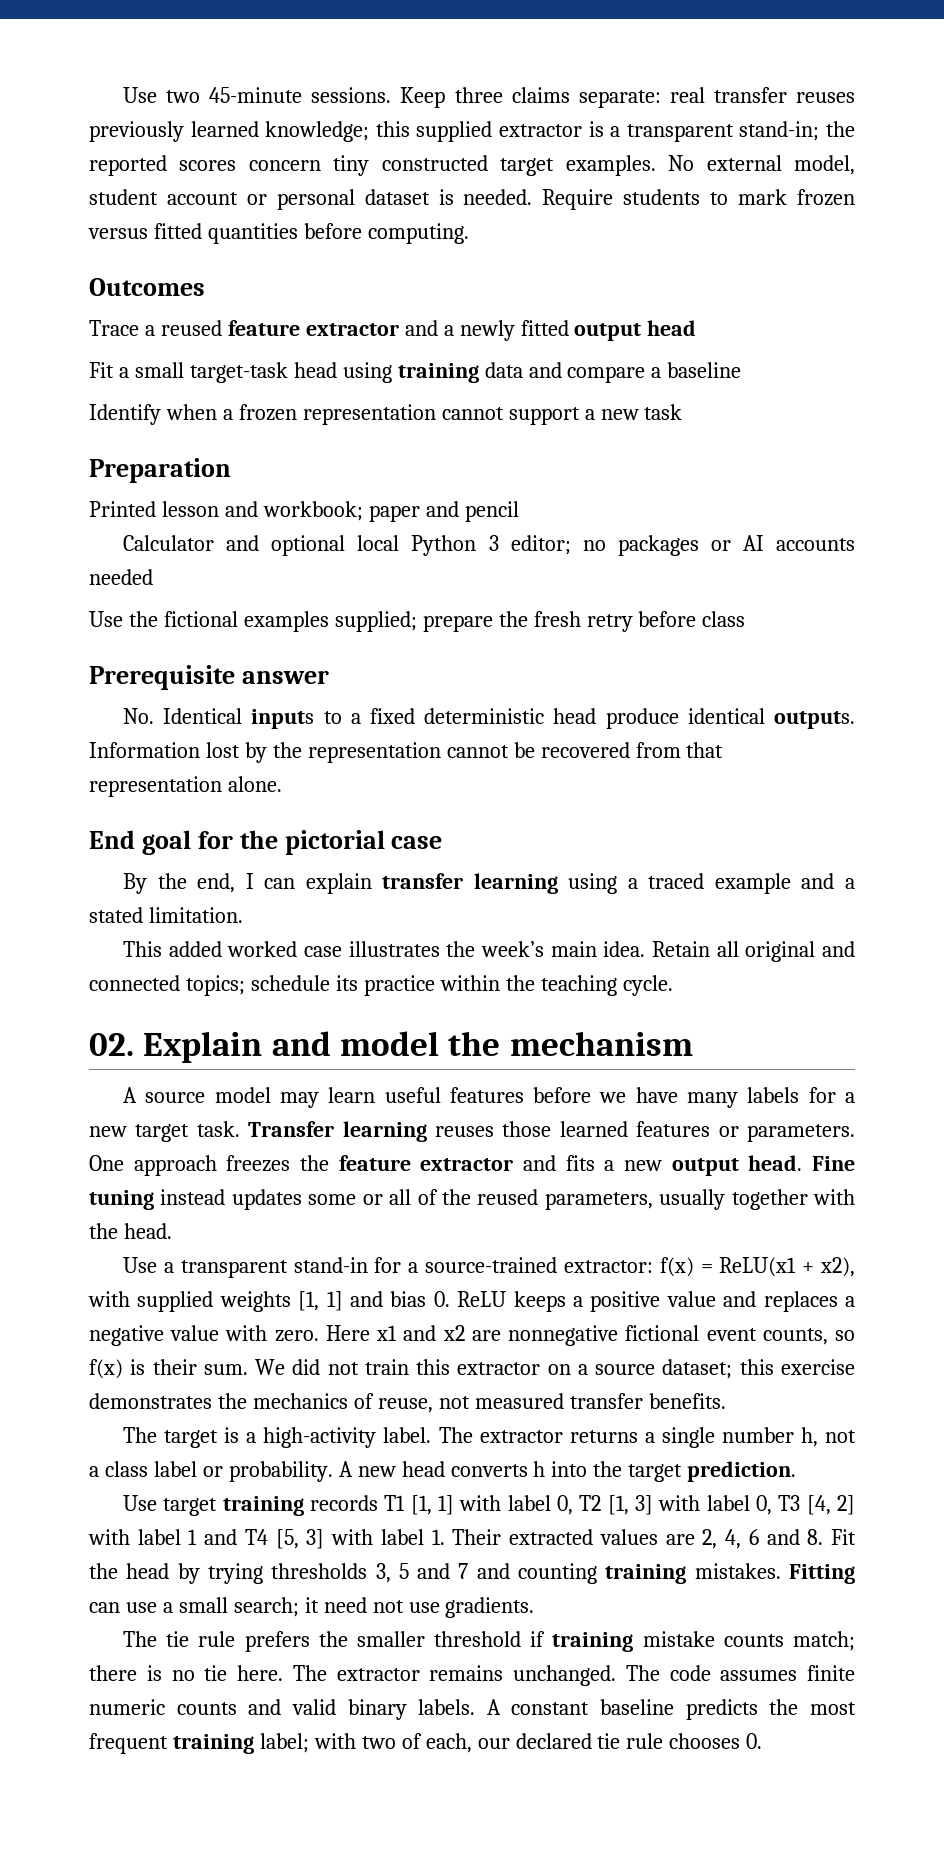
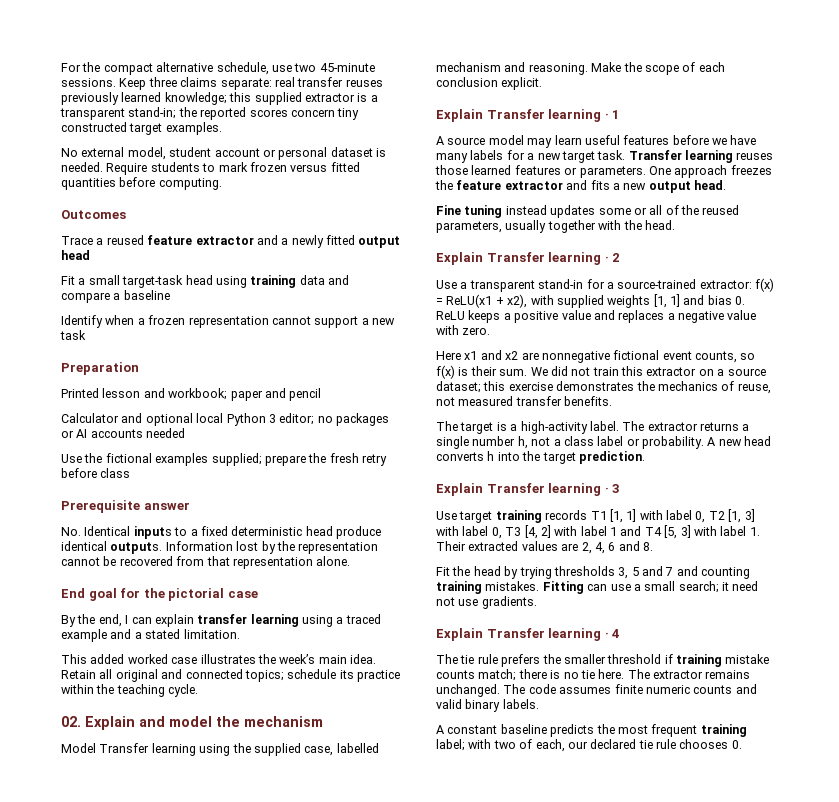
[123,87,158,103] Use -> [61,62,292,75] For the compact alternative schedule, use
(656, 165) none -> (222, 128) //
(693, 1043) none -> [61,743,379,756] [436,62,725,75] [436,77,543,90] [436,109,620,122] // Model Transfer learning using the supplied case, labelled mechanism and reasoning. Make the scope of each conclusion explicit. // Explain Transfer learning · 1
(803, 1163) none -> (726, 185) //
(172, 1231) none -> [436,252,620,265] // Explain Transfer learning · 2
(319, 1336) none -> (491, 331) //
(797, 1471) none -> [436,483,620,496] // Explain Transfer learning · 3
(824, 1537) none -> (653, 546) //
(535, 1607) none -> [436,628,620,641] // Explain Transfer learning · 4
(476, 1707) none -> (539, 704) //

